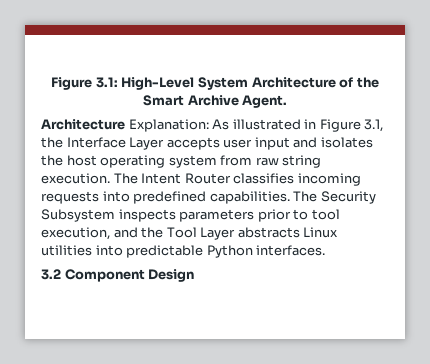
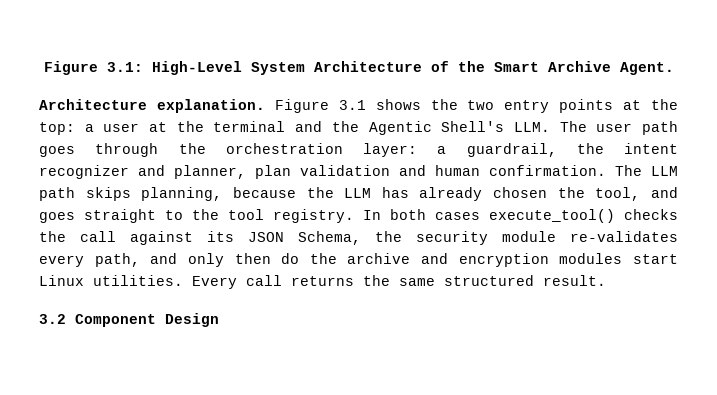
[128,119,384,132] [41,137,373,150] [41,155,322,168] [41,173,361,186] [41,191,376,204] [41,209,340,222] [41,227,339,240] [41,245,326,258] Explanation: As illustrated in Figure 3.1, the Interface Layer accepts user input and isolates the host operating system from raw string execution. The Intent Router classifies incoming requests into predefined capabilities. The Security Subsystem inspects parameters prior to tool execution, and the Tool Layer abstracts Linux utilities into predictable Python interfaces. -> [156,99,678,113] [39,121,678,135] [39,143,678,157] [39,165,678,179] [39,187,678,201] [39,209,678,223] [39,231,678,245] [39,253,678,267] [39,275,606,289] explanation. Figure 3.1 shows the two entry points at the top: a user at the terminal and the Agentic Shell's LLM. The user path goes through the orchestration layer: a guardrail, the intent recognizer and planner, plan validation and human confirmation. The LLM path skips planning, because the LLM has already chosen the tool, and goes straight to the tool registry. In both cases execute_tool() checks the call against its JSON Schema, the security module re-validates every path, and only then do the archive and encryption modules start Linux utilities. Every call returns the same structured result.

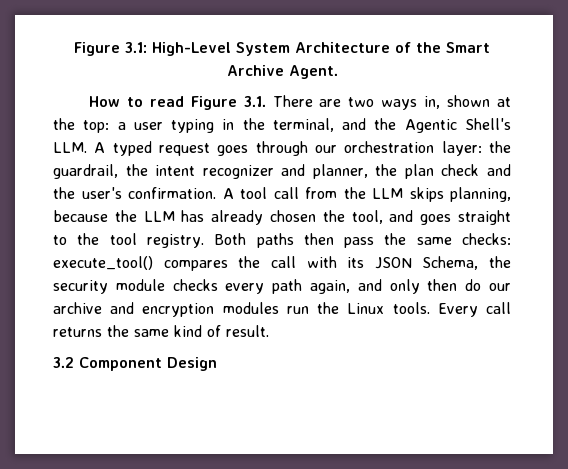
[39,99,614,113] Architecture explanation. Figure 3.1 shows the two entry points -> [88,95,491,110] How to read Figure 3.1. There are two ways in, shown
[149,121,286,132] at the terminal -> [171,118,334,133] typing in the terminal,
[559,121,678,135] The user path -> [94,141,210,156] A typed request
[178,143,206,154] the -> [315,145,337,153] our
[437,146,447,154] a -> [488,141,511,153] the
[255,165,678,179] [39,187,75,201] plan validation and human confirmation. The LLM path -> [375,164,511,179] [53,187,403,199] the plan check and the user's confirmation. A tool call from the LLM
[363,209,678,223] In both cases execute_tool() checks -> [214,233,512,248] [53,256,228,271] Both paths then pass the same checks: execute_tool() compares
[130,231,193,245] against -> [306,256,337,268] with
[570,231,678,242] [39,253,140,267] re-validates every path, -> [172,279,350,294] checks every path again,
[309,253,337,264] the -> [489,283,512,291] our
[632,254,678,264] [39,275,183,286] start Linux utilities. -> [286,302,430,314] run the Linux tools.
[444,275,534,286] structured -> [174,325,221,337] kind of

